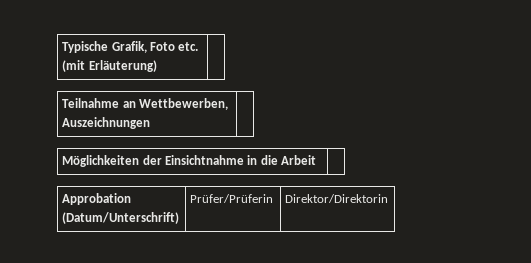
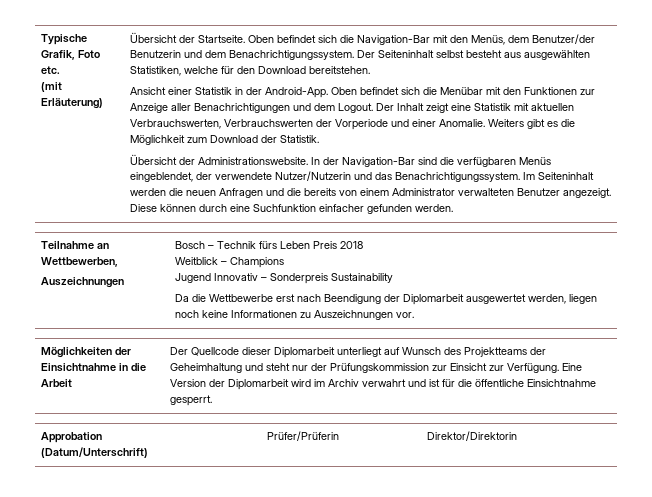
[62,98,229,110] [62,117,151,129] // Teilnahme an Wettbewerben, // Auszeichnungen | -> [129,32,595,45] [129,50,590,60] [129,66,370,76] [129,87,595,98] [129,103,574,113] [129,119,575,130] [129,135,319,145] [129,154,551,167] [129,171,594,182] [129,188,611,198] [129,204,453,214] [40,241,109,249] [40,257,118,267] [40,277,124,288] [174,241,363,249] [174,257,284,268] [174,273,393,284] [174,294,597,305] [174,310,414,320] Übersicht der Startseite. Oben befindet sich die Navigation-Bar mit den Menüs, dem Benutzer/der Benutzerin und dem Benachrichtigungssystem. Der Seiteninhalt selbst besteht aus ausgewählten Statistiken, welche für den Download bereitstehen. // Ansicht einer Statistik in der Android-App. Oben befindet sich die Menübar mit den Funktionen zur Anzeige aller Benachrichtigungen und dem Logout. Der Inhalt zeigt eine Statistik mit aktuellen Verbrauchswerten, Verbrauchswerten der Vorperiode und einer Anomalie. Weiters gibt es die Möglichkeit zum Download der Statistik. // Übersicht der Administrationswebsite. In der Navigation-Bar sind die verfügbaren Menüs eingeblendet, der verwendete Nutzer/Nutzerin und das Benachrichtigungssystem. Im Seiteninhalt werden die neuen Anfragen und die bereits von einem Administrator verwalteten Benutzer angezeigt. Diese können durch eine Suchfunktion einfacher gefunden werden. // Teilnahme an Wettbewerben, // Auszeichnungen | Bosch – Technik fürs Leben Preis 2018 // Weitblick – Champions // Jugend Innovativ – Sonderpreis Sustainability // Da die Wettbewerbe erst nach Beendigung der Diplomarbeit ausgewertet werden, liegen noch keine Informationen zu Auszeichnungen vor.
(317, 160) none -> [169,347,546,358] [169,363,582,373] [169,379,596,390] [169,395,212,406] Der Quellcode dieser Diplomarbeit unterliegt auf Wunsch des Projektteams der Geheimhaltung und steht nur der Prüfungskommission zur Einsicht zur Verfügung. Eine Version der Diplomarbeit wird im Archiv verwahrt und ist für die öffentliche Einsichtnahme gesperrt.

